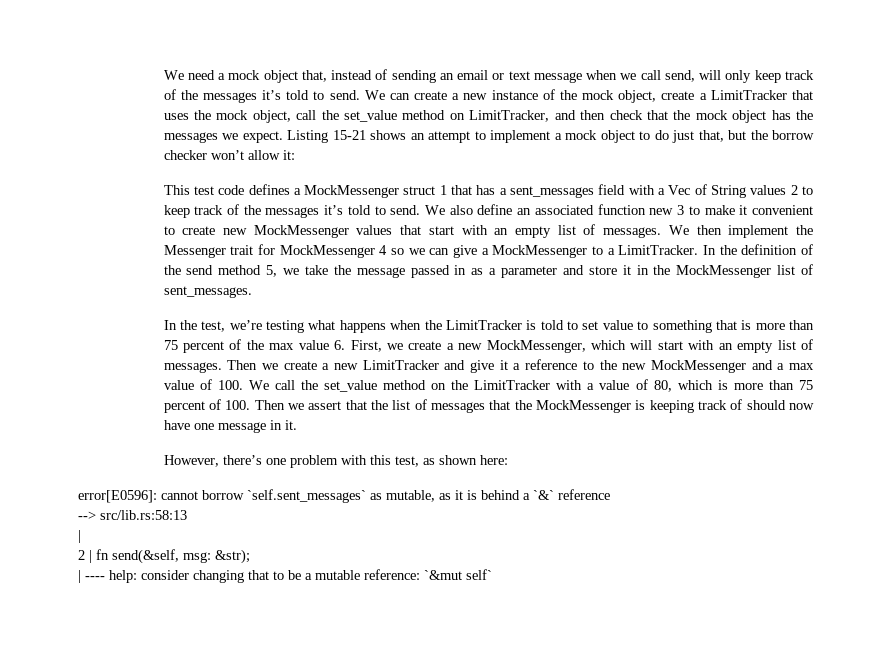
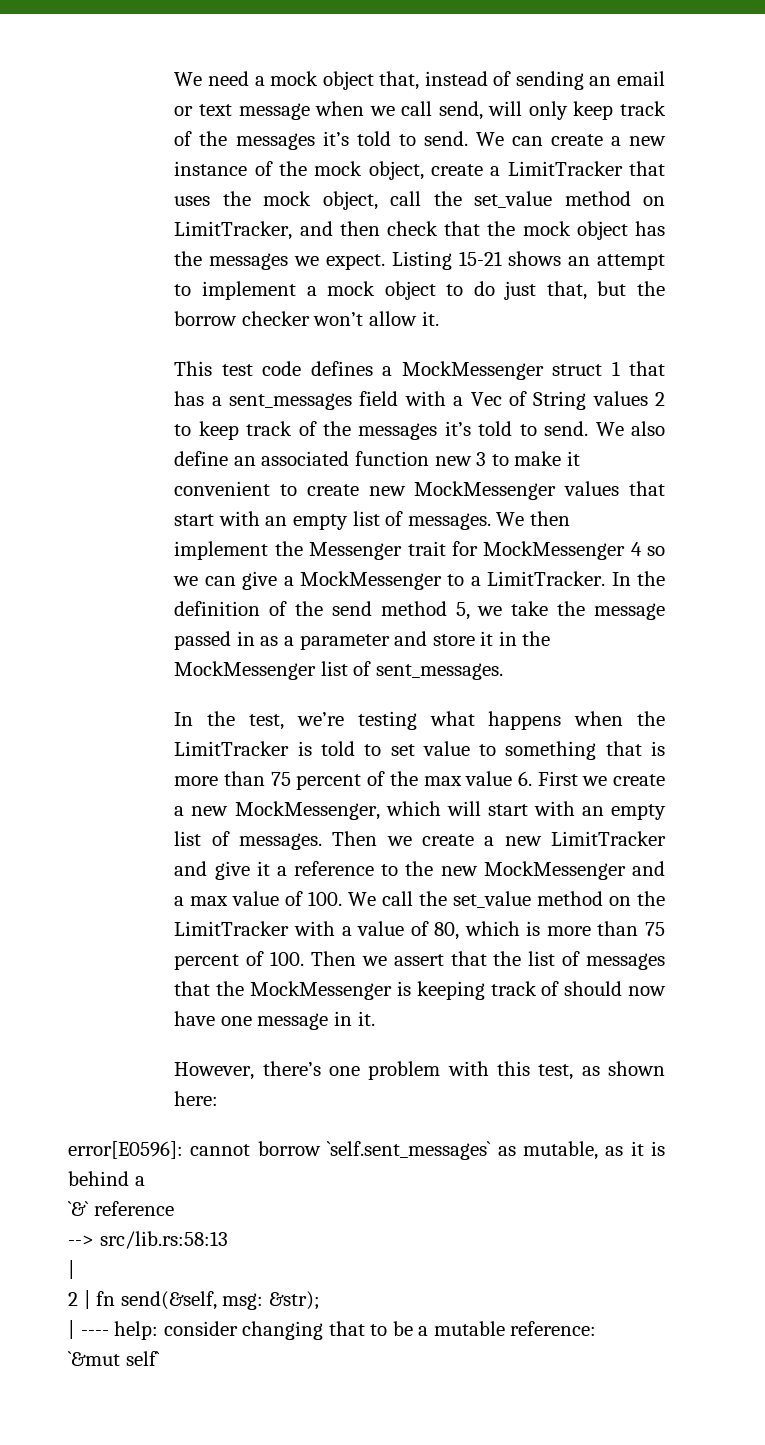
[282,150,295,160] it: -> [421,311,439,326] it.
[350,340,382,352] First, -> [537,771,578,786] First
(530, 496) none -> (145, 1181) //
(420, 574) none -> (597, 1328) //

